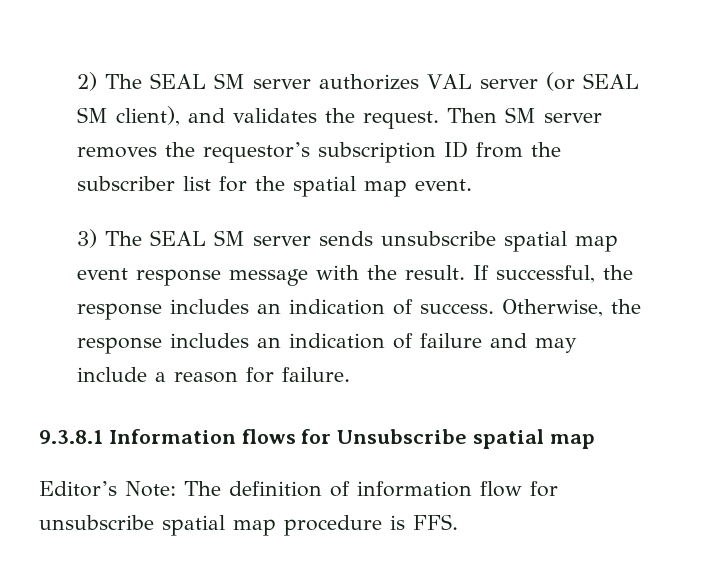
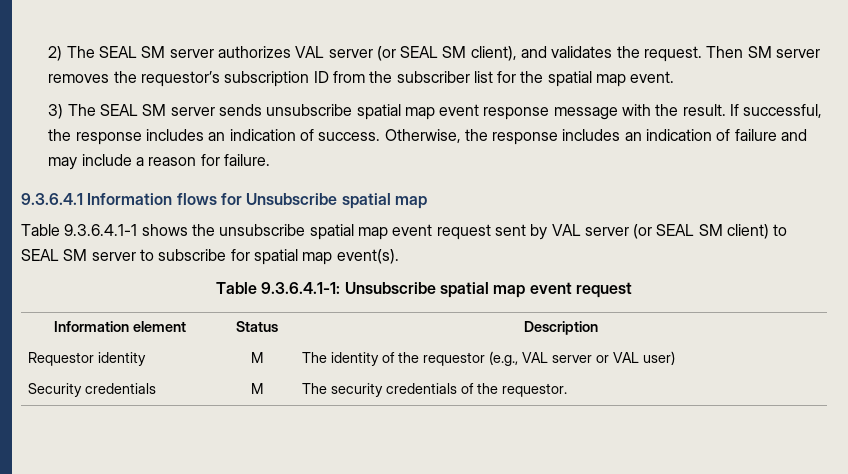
[39,430,103,444] 9.3.8.1 -> [21,193,83,205] 9.3.6.4.1
[39,481,558,497] [39,514,458,536] Editor’s Note: The definition of information flow for unsubscribe spatial map procedure is FFS. -> [21,224,788,240] [21,249,399,265] [216,282,632,298] [54,321,186,332] [236,321,278,332] [524,321,598,335] [28,352,147,366] [251,352,263,363] [302,351,676,366] [28,383,157,397] [251,383,263,394] [302,383,568,397] Table 9.3.6.4.1-1 shows the unsubscribe spatial map event request sent by VAL server (or SEAL SM client) to SEAL SM server to subscribe for spatial map event(s). // Table 9.3.6.4.1-1: Unsubscribe spatial map event request // Information element | Status | Description // Requestor identity | M | The identity of the requestor (e.g., VAL server or VAL user) // Security credentials | M | The security credentials of the requestor.

